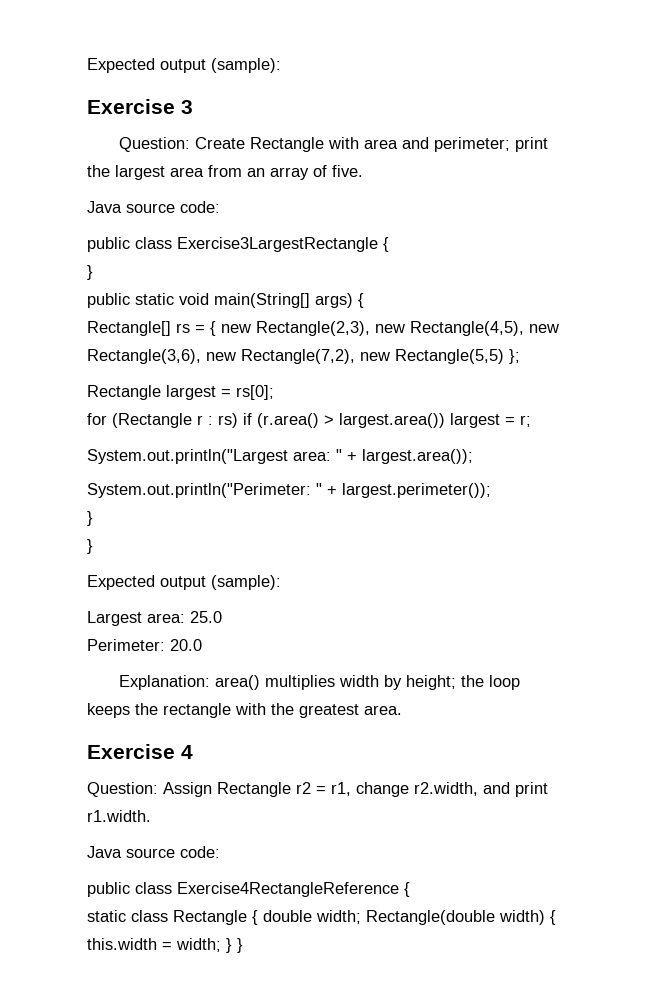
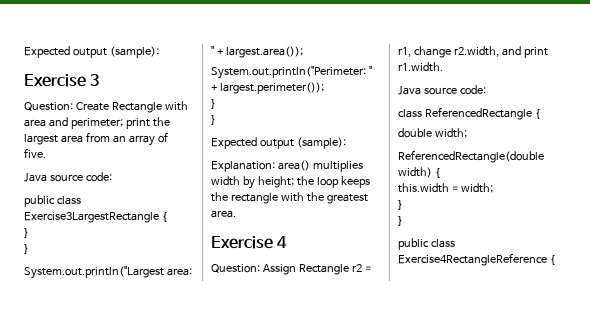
[87,293,364,308] [87,321,559,336] [87,349,520,364] [87,385,274,400] [87,413,531,428] public static void main(String[] args) { // Rectangle[] rs = { new Rectangle(2,3), new Rectangle(4,5), new Rectangle(3,6), new Rectangle(7,2), new Rectangle(5,5) }; // Rectangle largest = rs[0]; // for (Rectangle r : rs) if (r.area() > largest.area()) largest = r; -> [24,244,29,254] }
[87,611,222,626] [87,639,202,651] // Largest area: 25.0 // Perimeter: 20.0 -> (346, 143) none
[87,882,410,897] [87,910,556,925] [87,938,243,953] public class Exercise4RectangleReference { // static class Rectangle { double width; Rectangle(double width) { this.width = width; } } -> [398,107,540,120] [398,128,467,138] [398,150,544,163] [398,167,440,178] [398,183,493,193] [398,200,403,210] [398,216,403,226] [398,238,455,250] [398,253,555,266] class ReferencedRectangle { // double width; // ReferencedRectangle(double width) { // this.width = width; // } // } // public class Exercise4RectangleReference {

